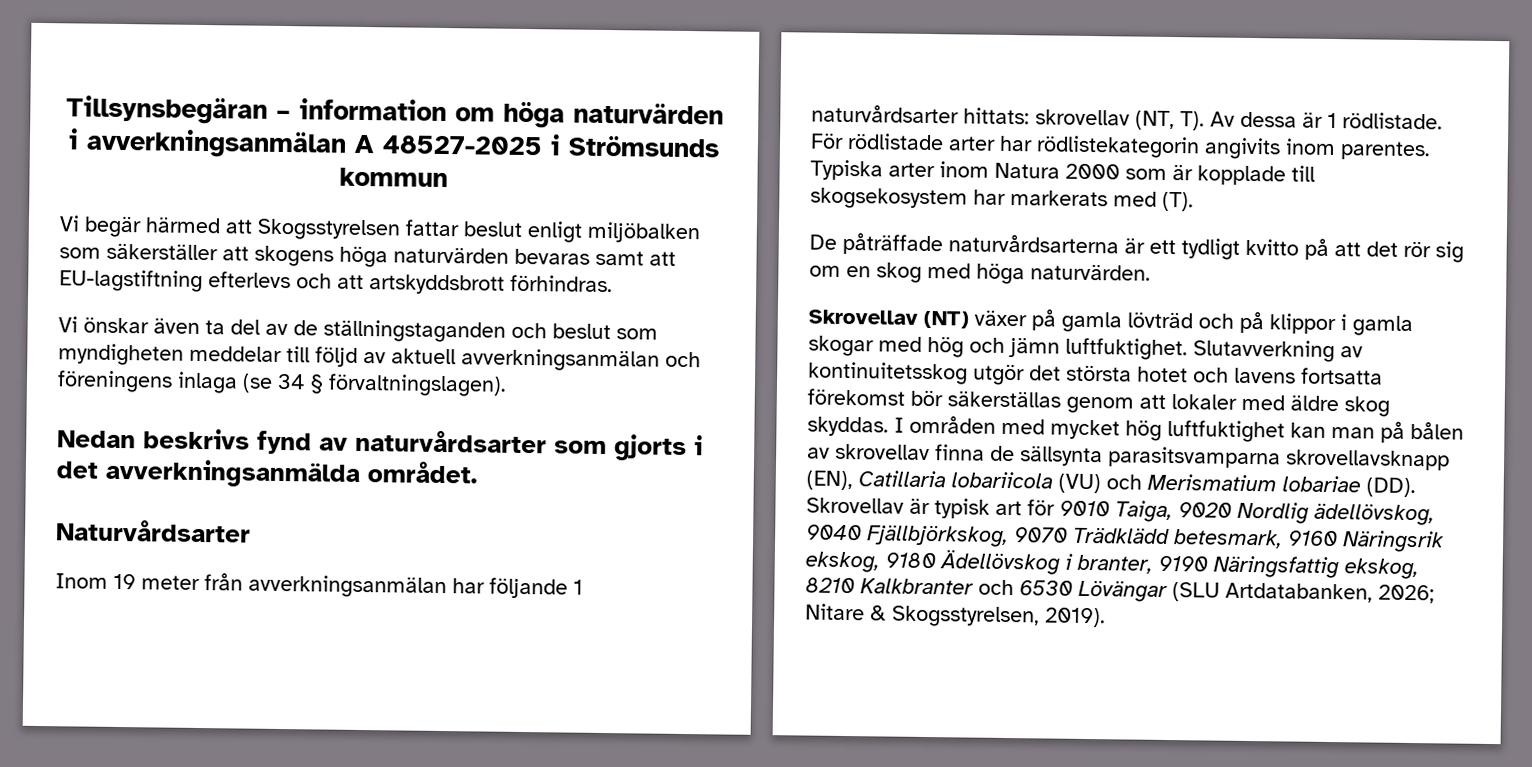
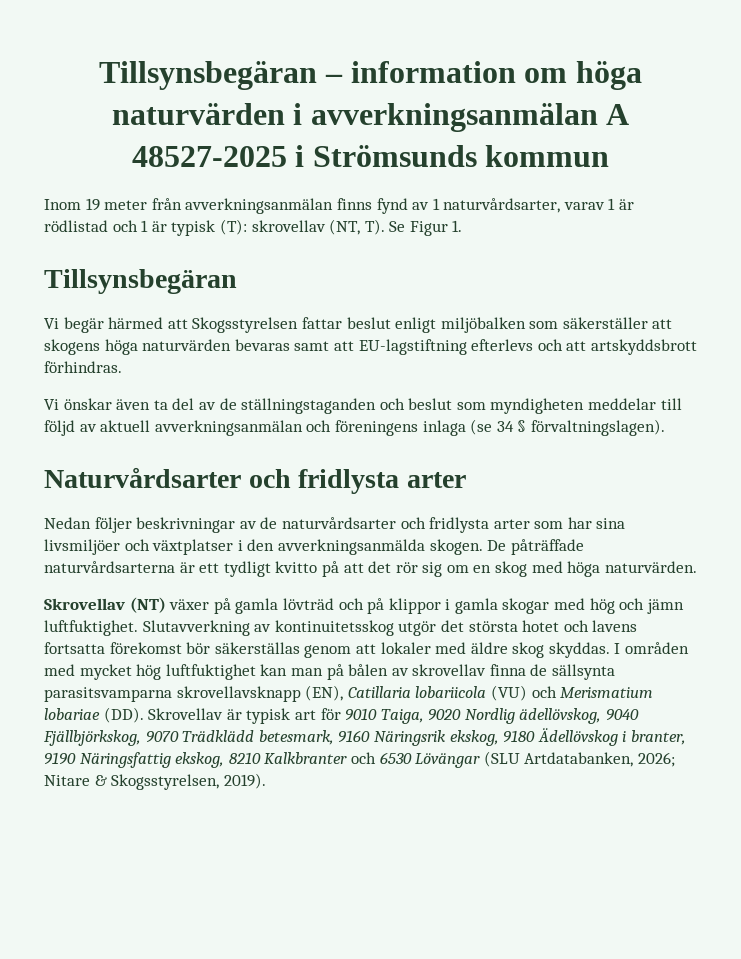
(448, 177) none -> [44,198,635,214] [44,219,463,236] [44,269,237,294] // Inom 19 meter från avverkningsanmälan finns fynd av 1 naturvårdsarter, varav 1 är rödlistad och 1 är typisk (T): skrovellav (NT, T). Se Figur 1. // Tillsynsbegäran
[57,428,703,462] [56,458,477,488] [56,519,251,543] [55,573,583,599] [811,104,1443,131] [810,132,1431,161] [810,159,1315,186] [810,187,1194,212] Nedan beskrivs fynd av naturvårdsarter som gjorts i det avverkningsanmälda området. // Naturvårdsarter // Inom 19 meter från avverkningsanmälan har följande 1 naturvårdsarter hittats: skrovellav (NT, T). Av dessa är 1 rödlistade. För rödlistade arter har rödlistekategorin angivits inom parentes. Typiska arter inom Natura 2000 som är kopplade till skogsekosystem har markerats med (T). // -> [44,467,466,494] [44,517,626,533] [44,539,483,555] Naturvårdsarter och fridlysta arter // Nedan följer beskrivningar av de naturvårdsarter och fridlysta arter som har sina livsmiljöer och växtplatser i den avverkningsanmälda skogen.

